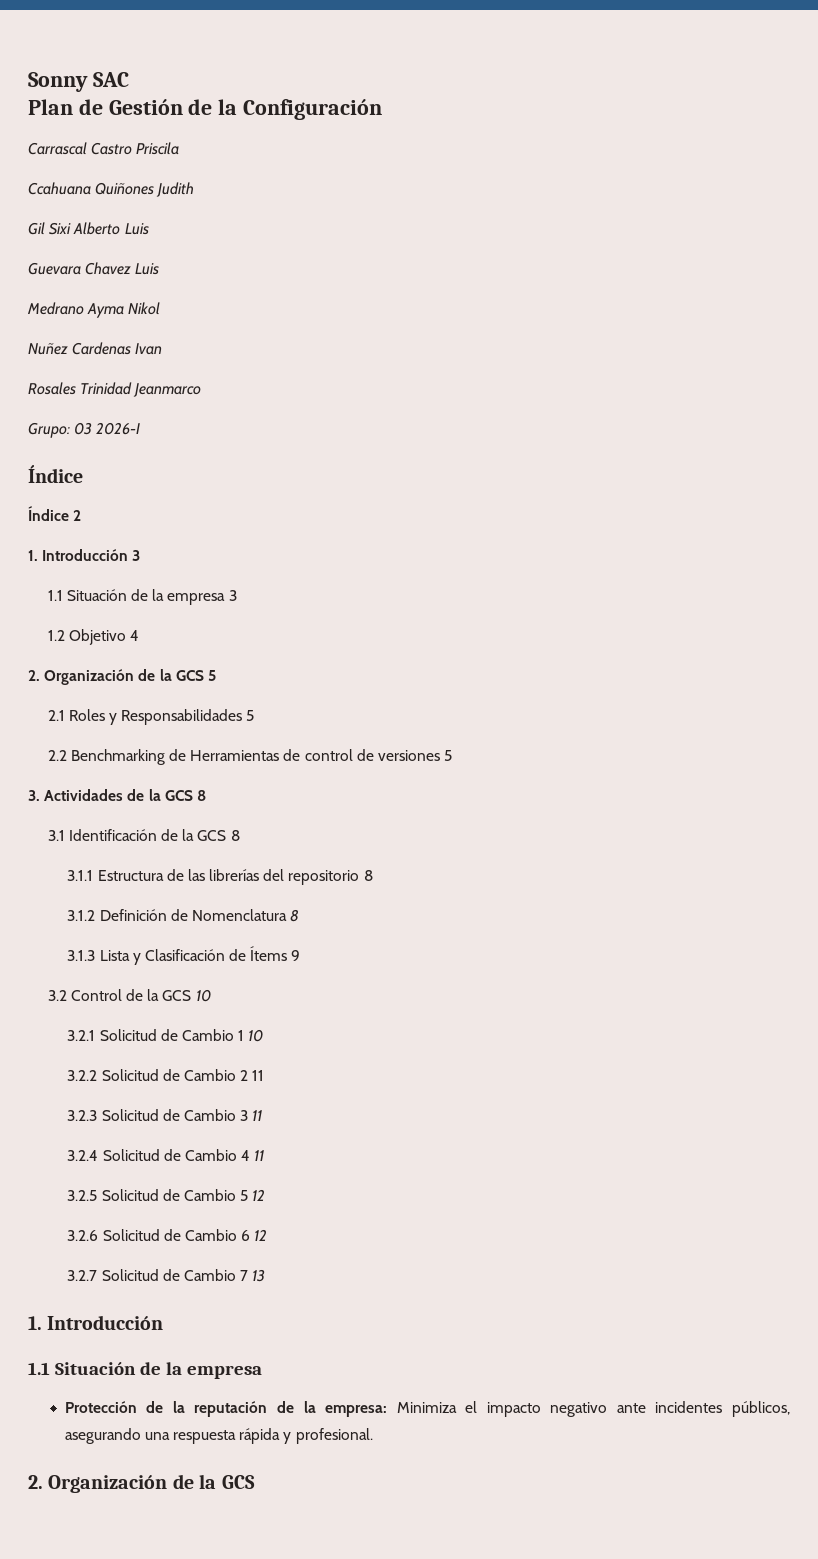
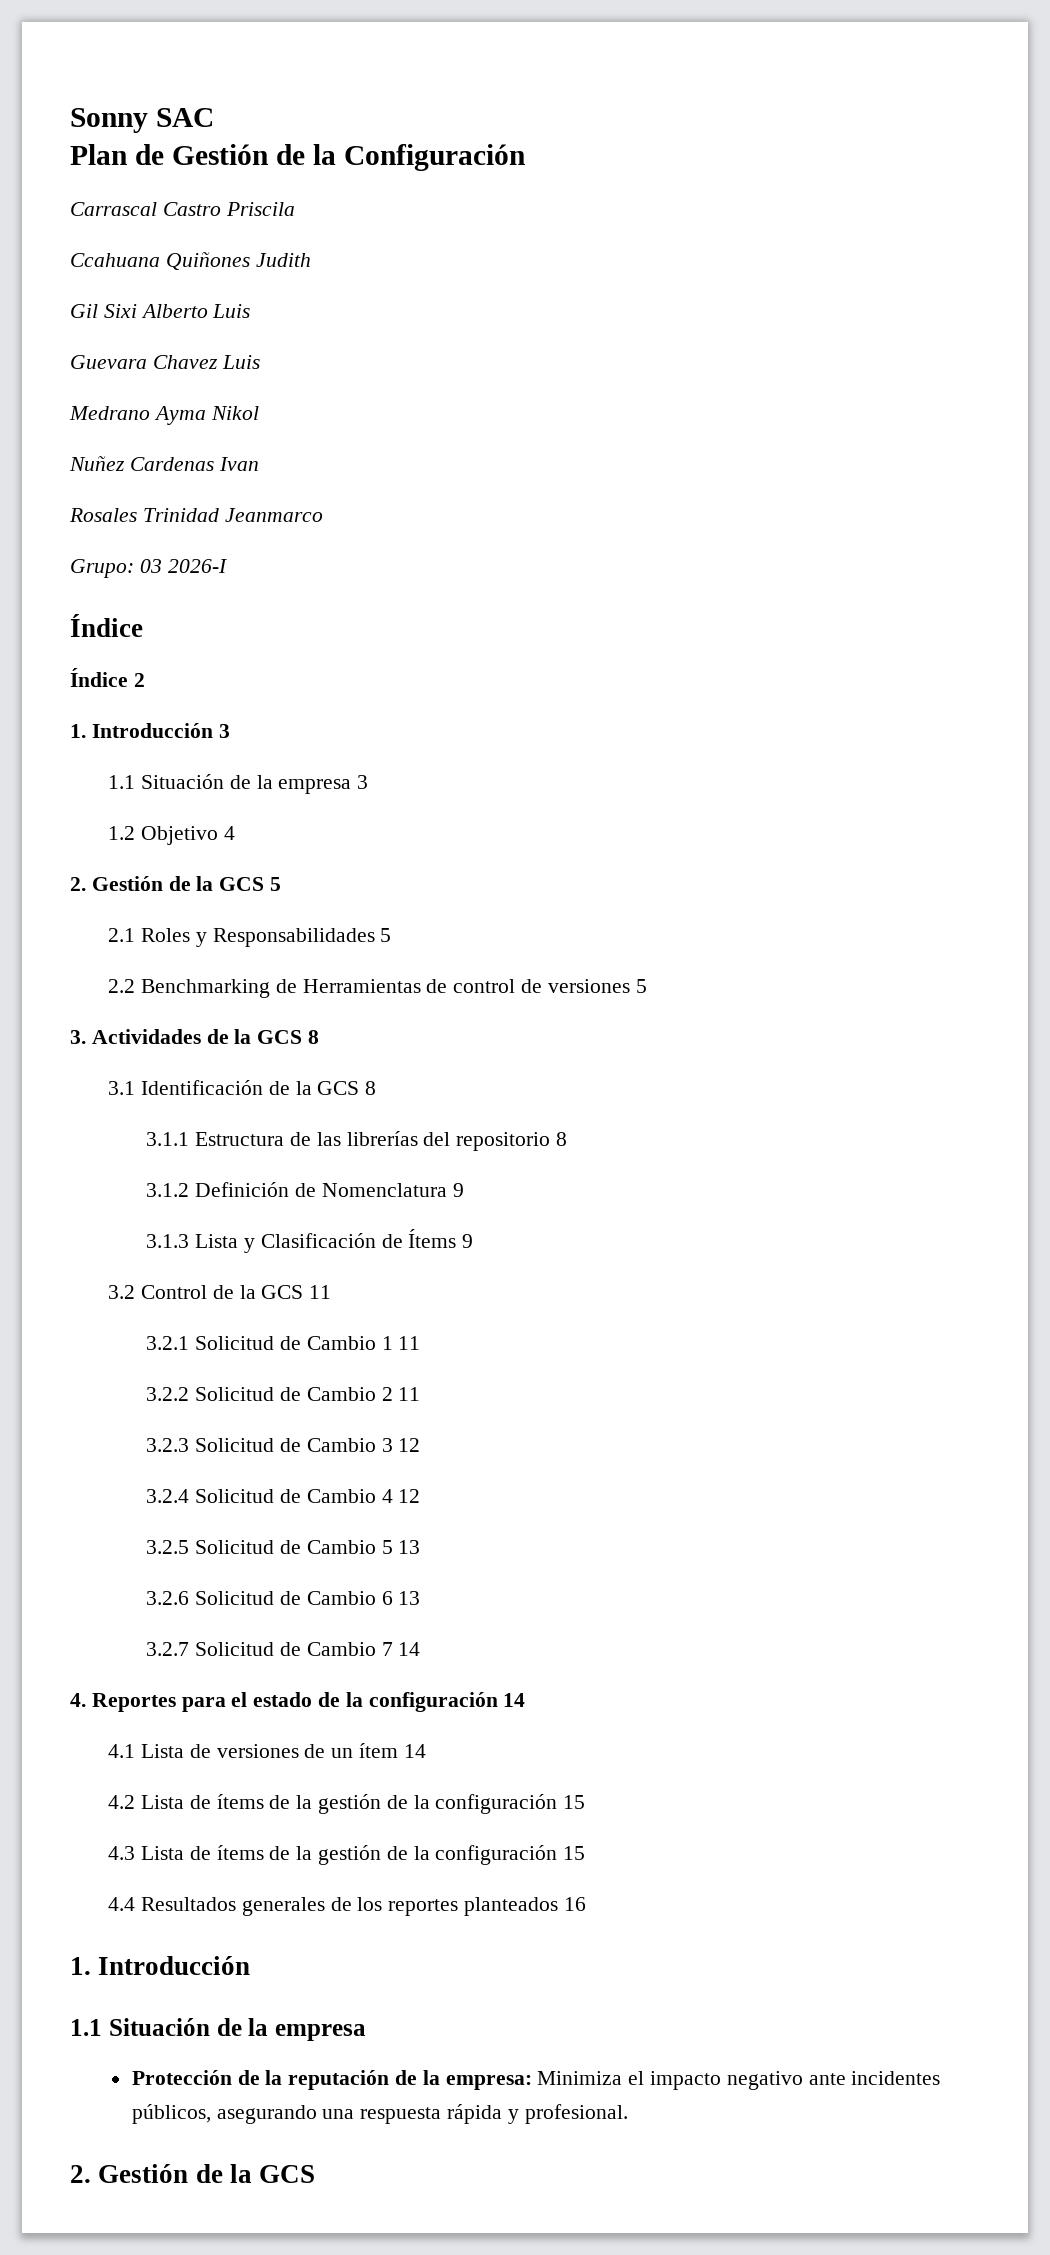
[44,669,135,685] Organización -> [91,876,163,891] Gestión
[290,909,300,922] 8 -> [452,1183,464,1197] 9
[195,989,211,1002] 10 -> [309,1285,332,1299] 11
[248,1029,264,1042] 10 -> [398,1336,421,1350] 11
[252,1110,263,1121] 11 -> [398,1438,421,1452] 12
[254,1150,265,1161] 11 -> [398,1489,421,1503] 12
[252,1189,266,1201] 12 -> [398,1540,421,1554] 13
[254,1229,268,1241] 12 -> [398,1591,421,1605] 13
[252,1269,266,1282] 13 -> [398,1642,421,1656] [70,1692,526,1712] [108,1743,426,1758] [108,1794,586,1814] [108,1845,586,1865] [108,1897,586,1916] 14 // 4. Reportes para el estado de la configuración 14 // 4.1 Lista de versiones de un ítem 14 // 4.2 Lista de ítems de la gestión de la configuración 15 // 4.3 Lista de ítems de la gestión de la configuración 15 // 4.4 Resultados generales de los reportes planteados 16
[48,1475,168,1493] Organización -> [98,2164,189,2183] Gestión

